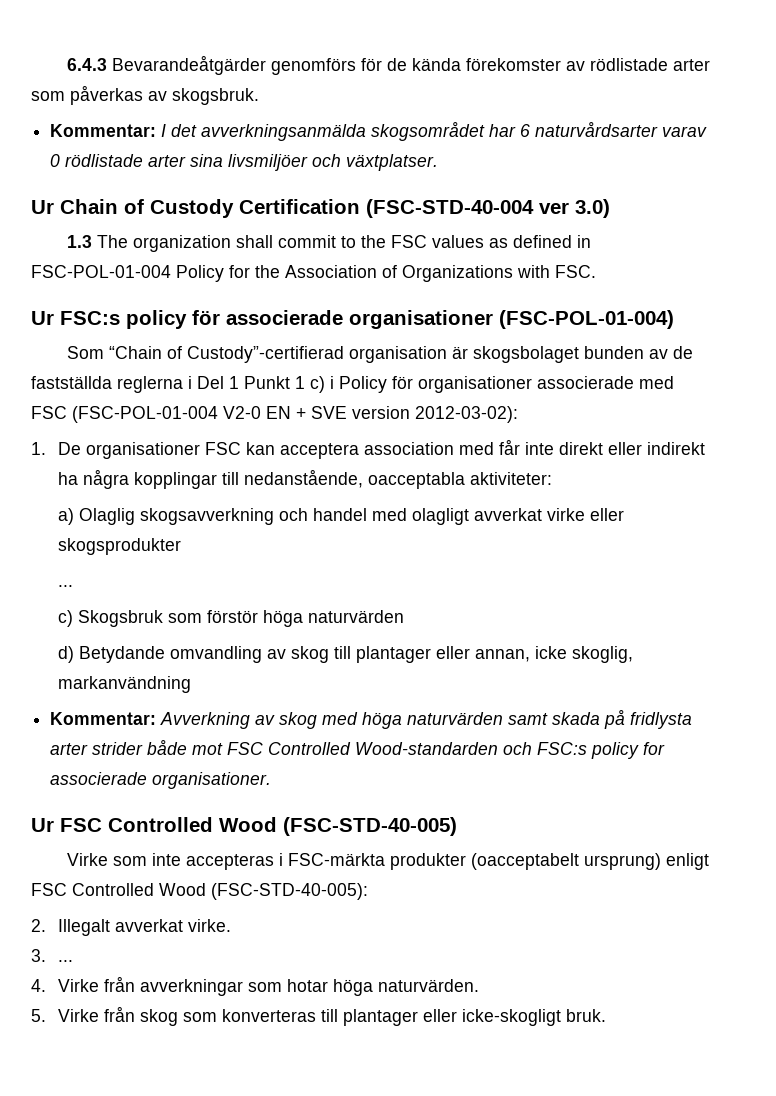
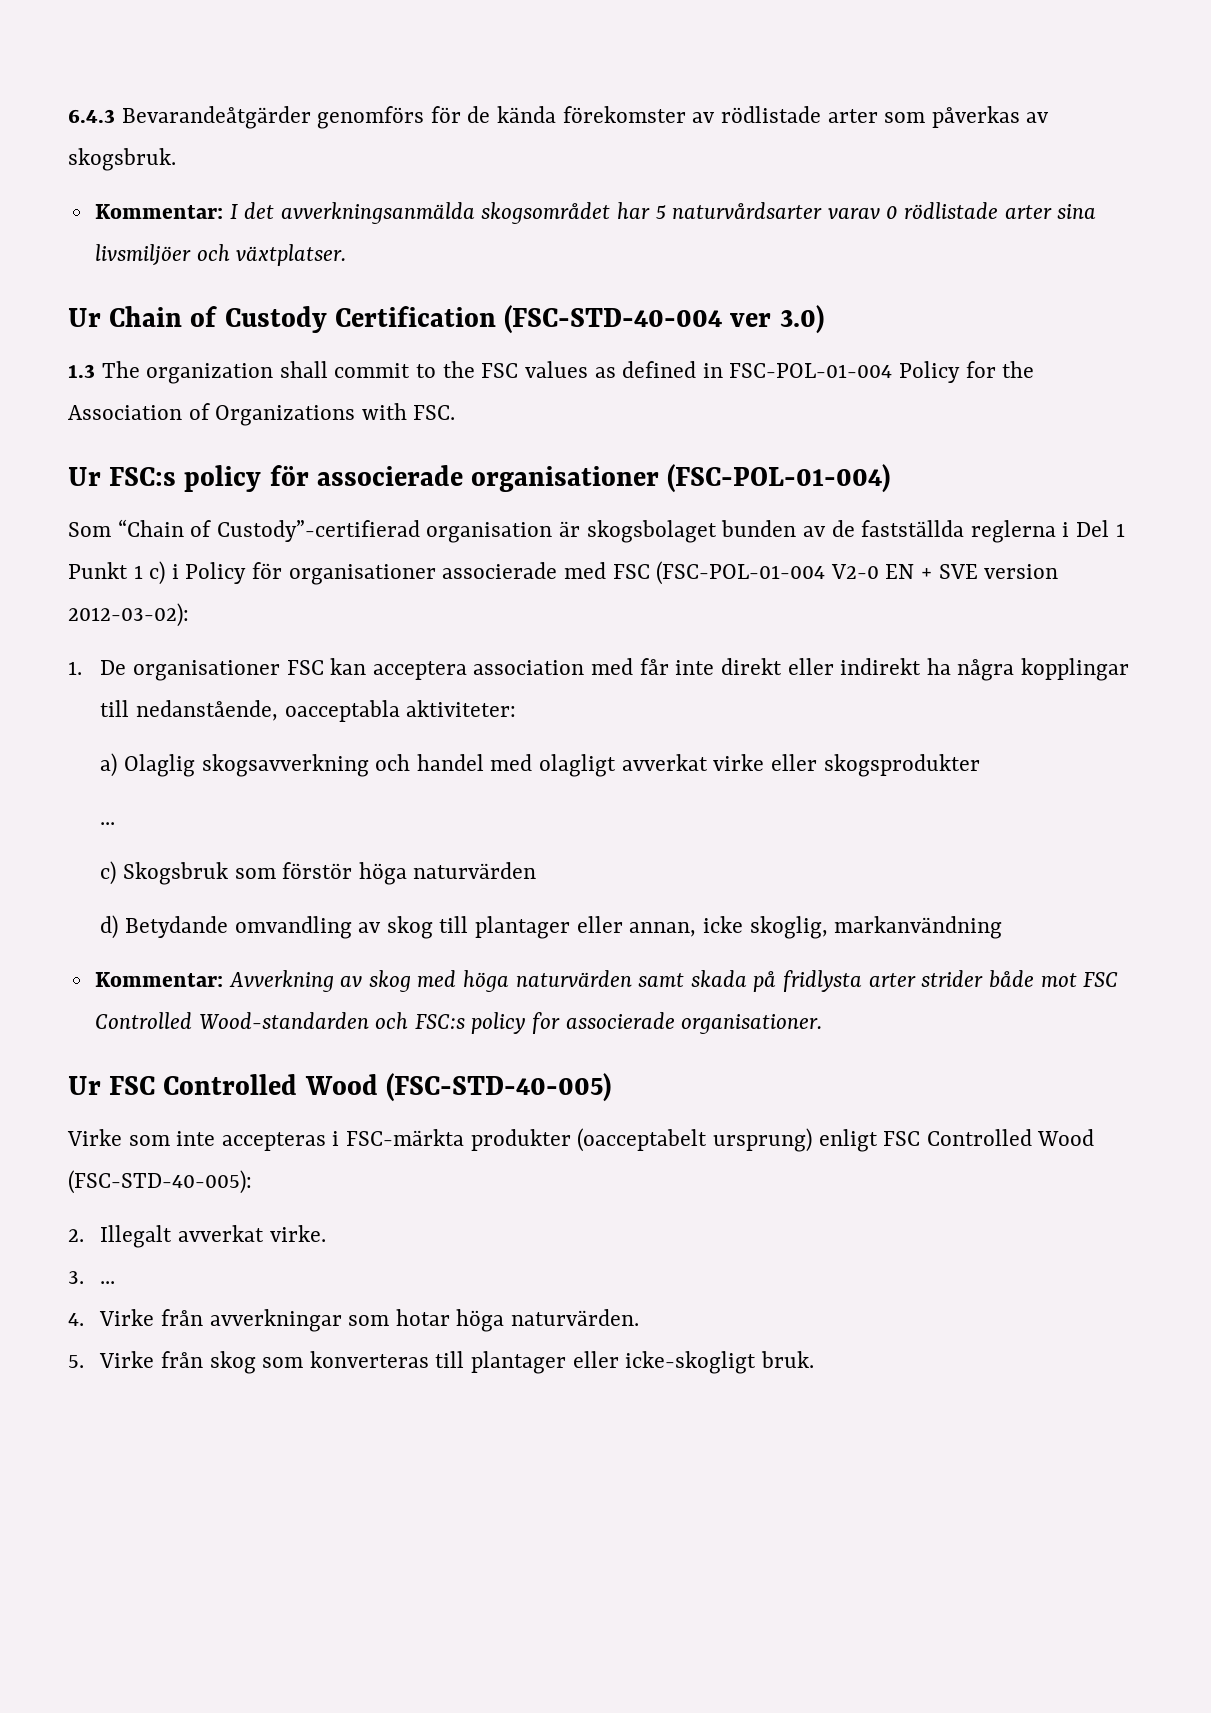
[520,124,531,137] 6 -> [655,205,666,219] 5

